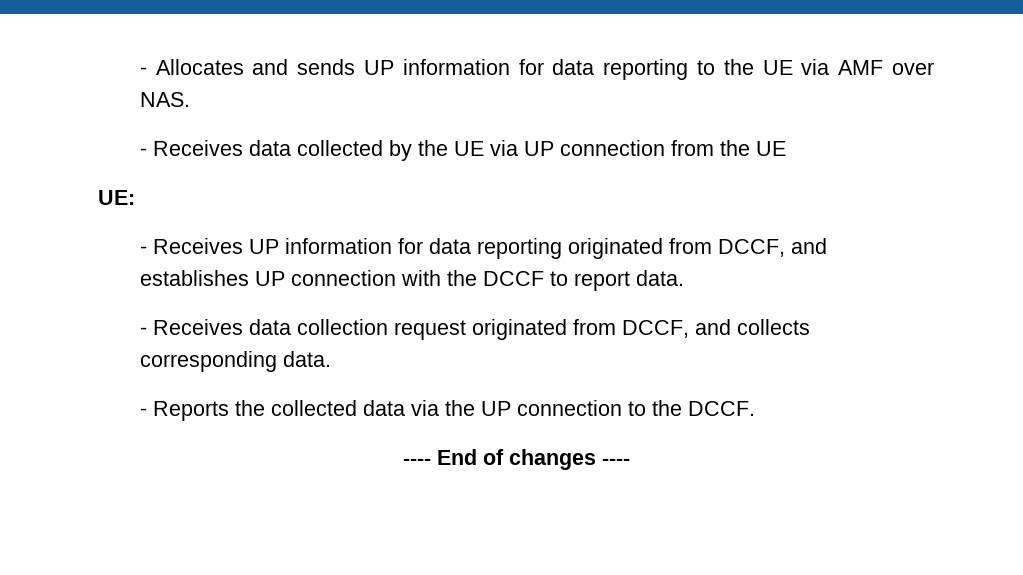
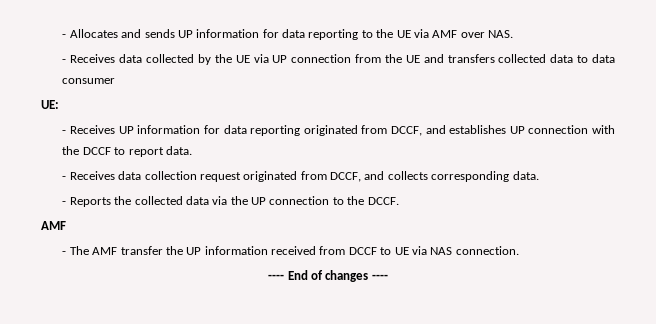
(786, 148) none -> [423,54,615,63] [62,78,116,84] and transfers collected data to data consumer
(755, 408) none -> [41,221,66,230] [62,246,519,255] // AMF // - The AMF transfer the UP information received from DCCF to UE via NAS connection.

